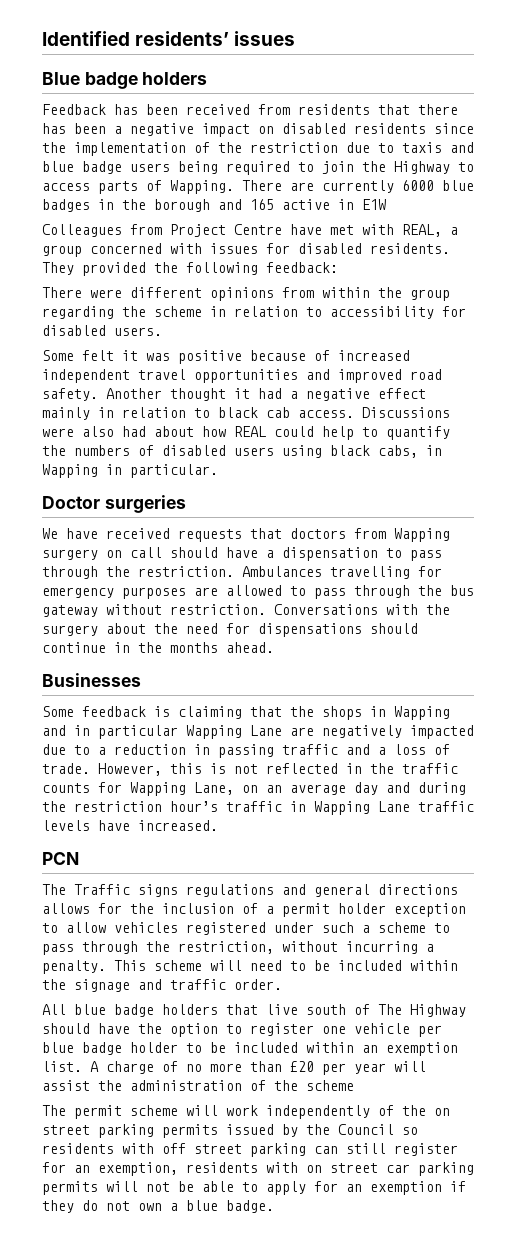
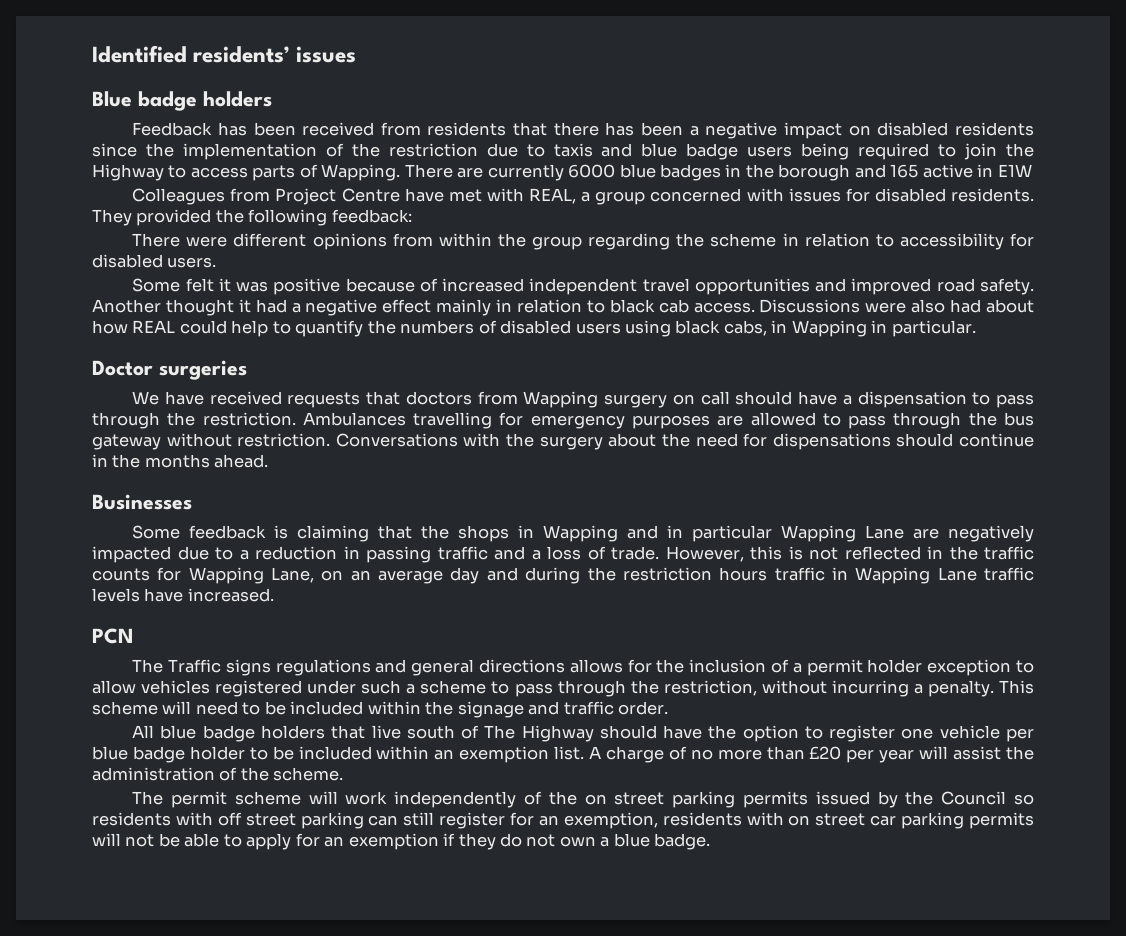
[170,801,218,812] hour’s -> [719,567,768,581] hours
[306,1080,354,1091] scheme -> [273,767,344,781] scheme.

